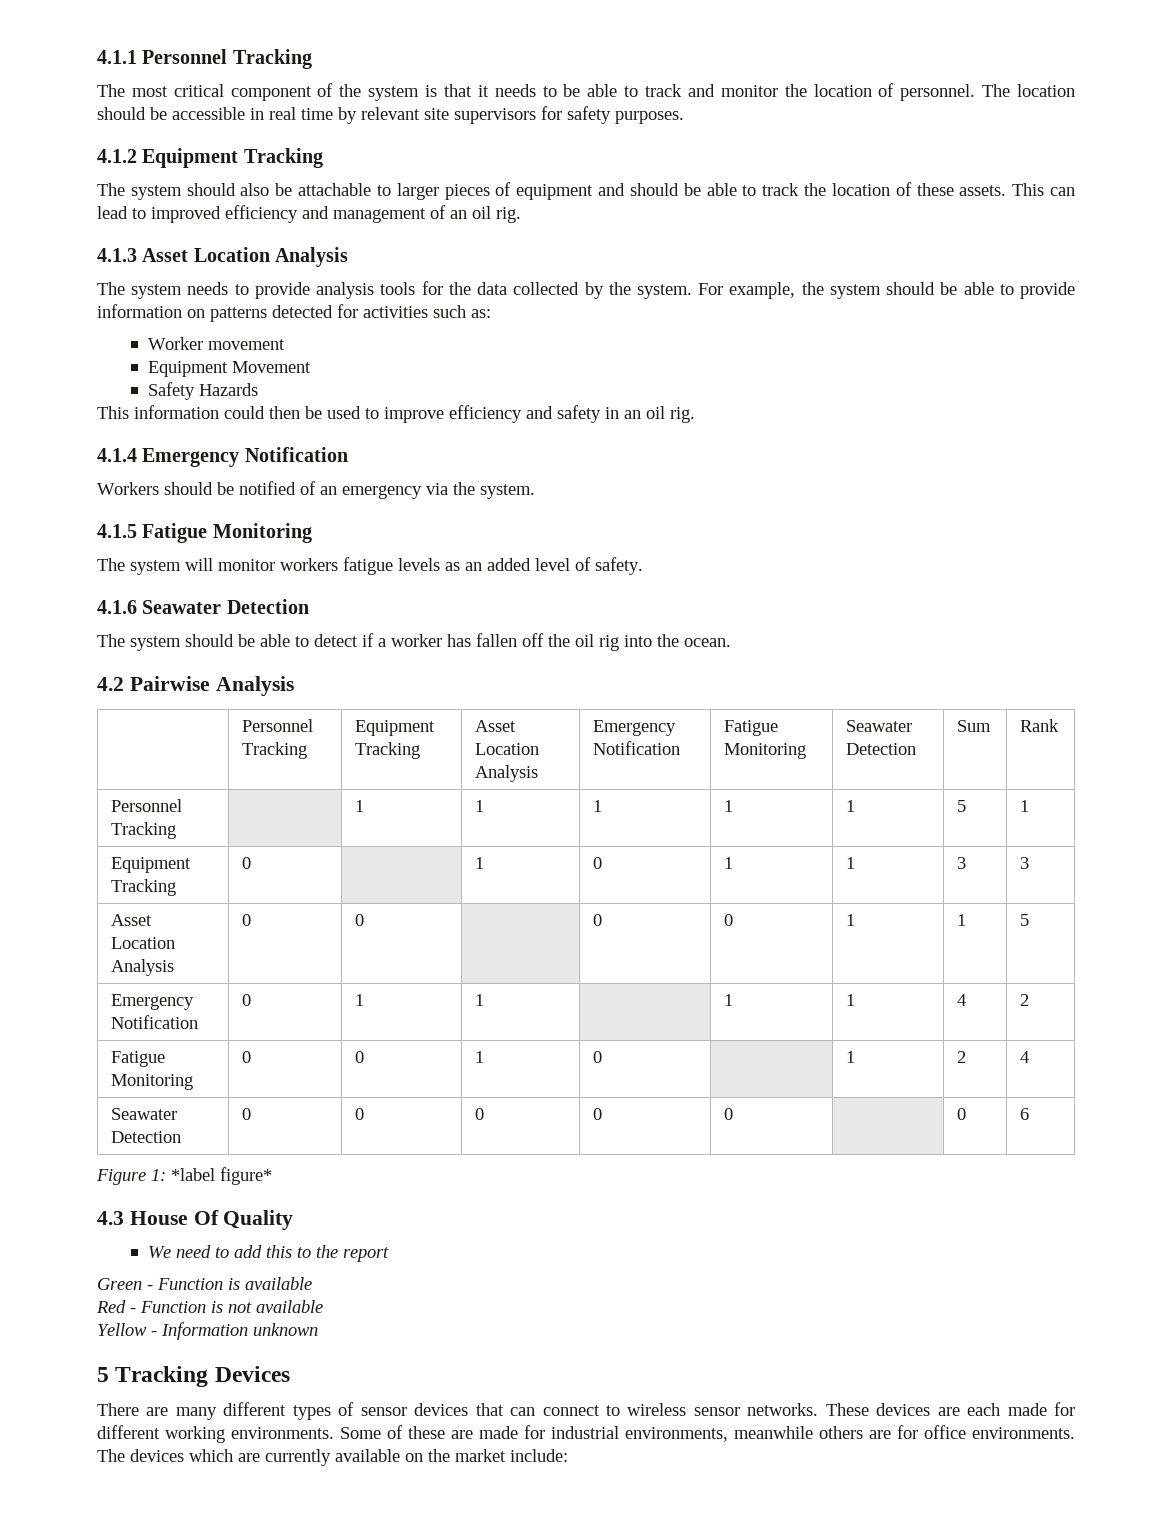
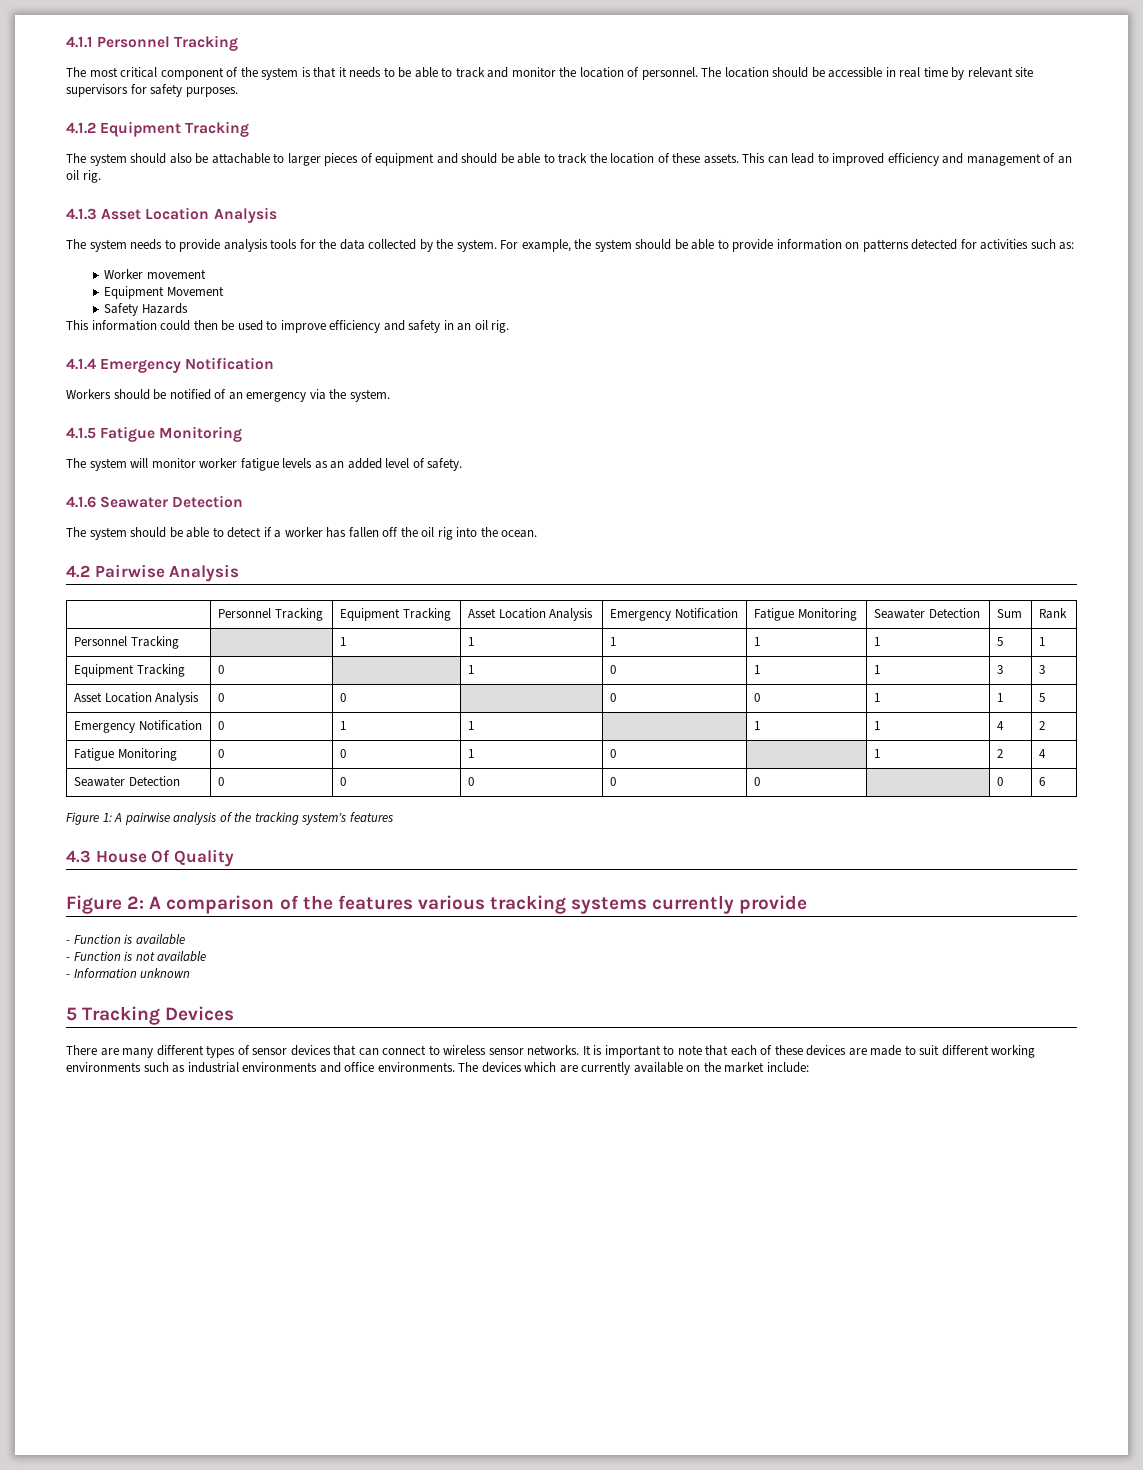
[280,558,338,571] workers -> [199,458,238,468] worker
[171,1167,272,1185] [97,1210,294,1230] [148,1245,390,1262] [97,1278,142,1290] *label figure* // 4.3 House Of Quality // We need to add this to the report // Green -> [114,812,393,825] [66,849,234,867] [66,895,808,914] A pairwise analysis of the tracking system’s features // 4.3 House Of Quality // Figure 2: A comparison of the features various tracking systems currently provide //
[96,1300,126,1313] Red -> (185, 939) none
[97,1323,147,1336] Yellow -> (207, 956) none
[825,1402,1076,1416] [97,1425,918,1443] These devices are each made for different working environments. Some of these are made for industrial environments, meanwhile others are for -> [582,1045,1036,1058] [66,1062,341,1073] It is important to note that each of these devices are made to suit different working environments such as industrial environments and

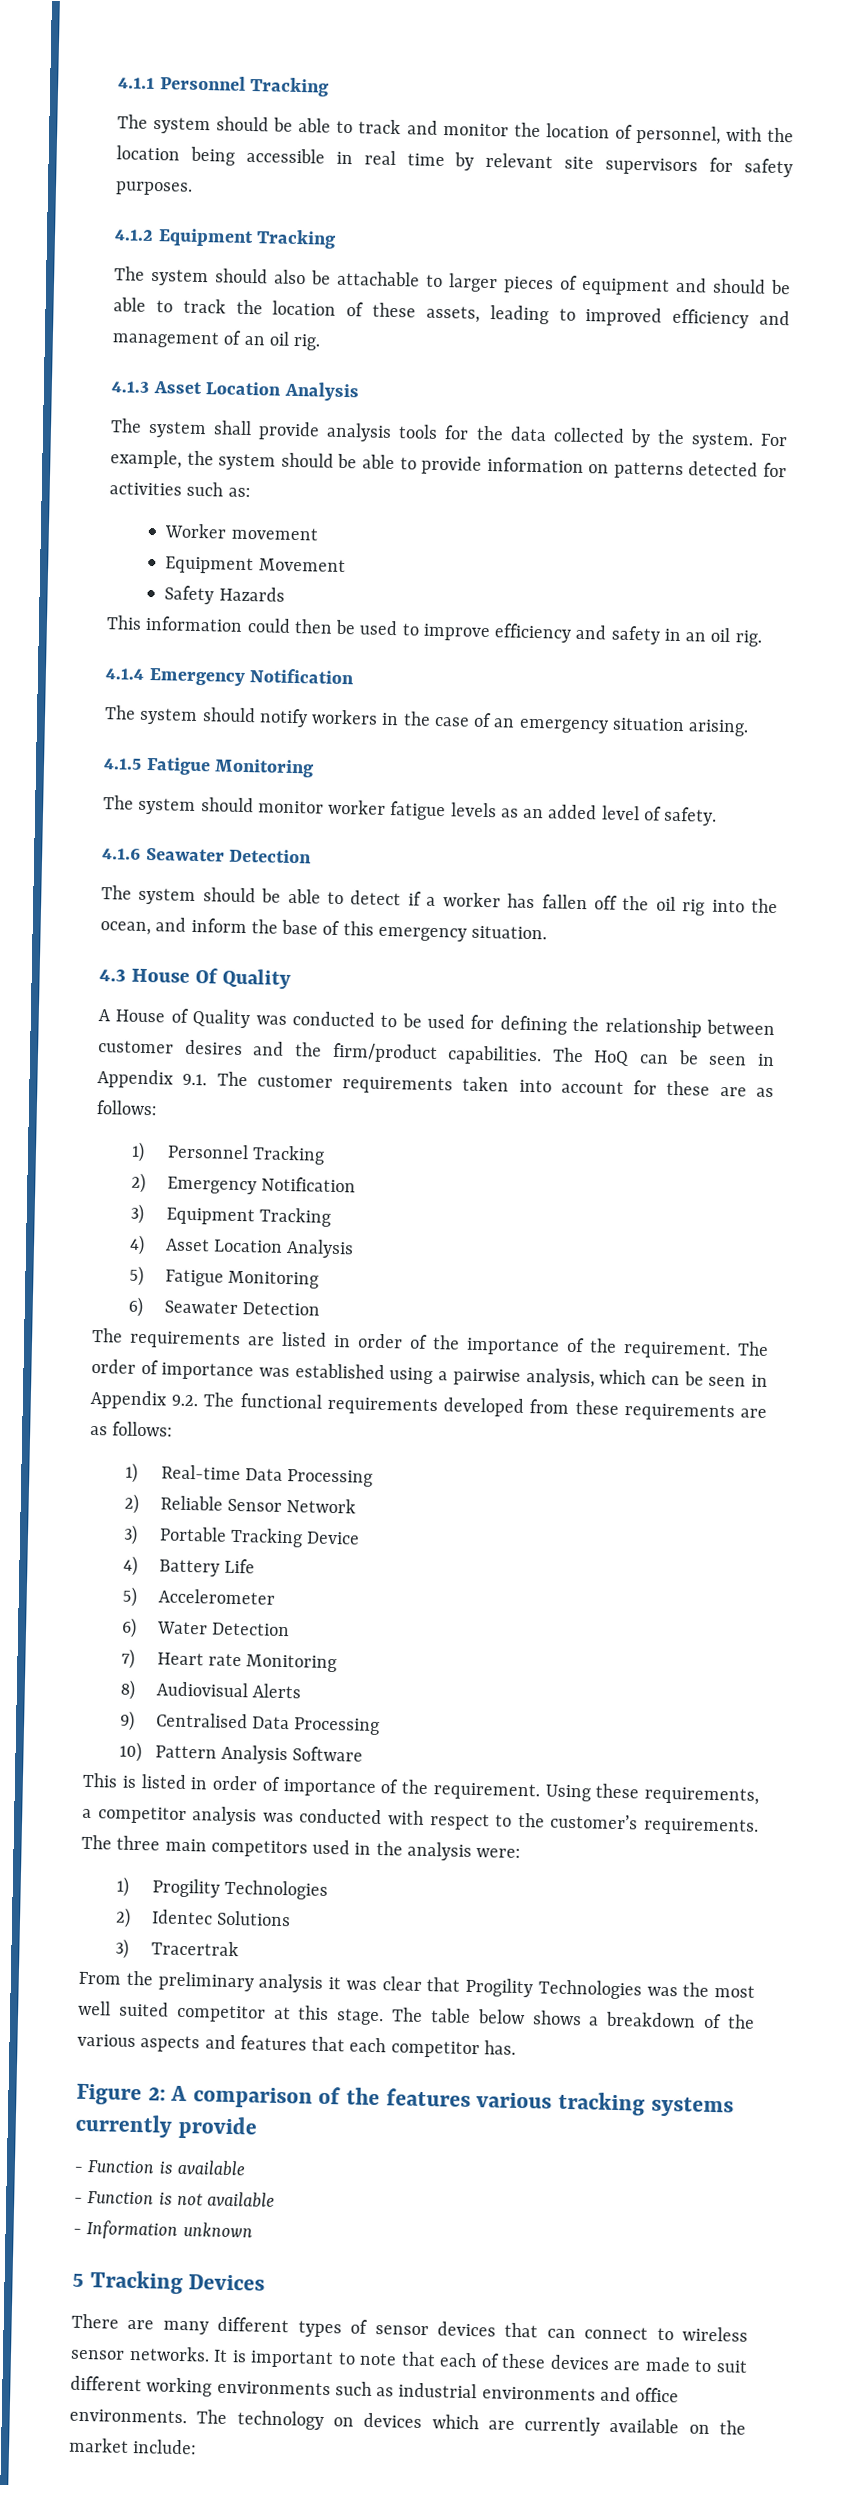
[89,67,395,80] most critical component of the system is that it needs to -> [153,116,270,135] system should
[641,67,825,80] personnel. The location should be -> [635,124,794,145] [116,145,235,166] personnel, with the location being
[703,153,815,164] assets. This can lead -> [425,304,549,325] assets, leading
[130,239,176,250] needs to -> [213,420,253,436] shall
[66,389,390,402] Workers should be notified of an emergency via the system. -> [104,705,750,737] The system should notify workers in the case of an emergency situation arising.
[130,458,149,468] will -> [200,797,254,813] should
[501,530,538,538] [66,564,240,582] [218,608,323,621] [340,608,451,621] [468,608,594,621] [610,608,738,621] [754,608,857,621] [874,608,980,619] [997,609,1023,618] [1039,608,1068,619] [74,636,179,649] [340,637,347,646] [468,637,475,646] [610,637,617,646] [754,637,761,646] [874,637,881,646] [997,637,1004,646] [1039,637,1046,646] [74,664,185,677] [218,665,225,674] [468,665,475,674] [610,665,617,674] [754,665,761,674] [874,665,881,674] [997,665,1004,674] [1039,665,1046,674] [74,692,200,705] [218,693,225,702] [340,693,347,702] [610,693,617,702] [754,693,761,702] [874,693,881,702] [997,693,1004,702] [1039,693,1046,702] [74,720,202,733] [218,721,225,730] [340,721,347,730] [468,721,475,730] [754,721,761,730] [874,721,881,730] [997,721,1005,730] [1039,721,1046,730] [74,748,177,761] [218,749,225,758] [340,749,347,758] [468,749,475,758] [610,749,617,758] [874,749,881,758] [997,749,1004,758] [1039,749,1047,758] [74,776,180,787] [218,777,225,786] [340,777,347,786] [468,777,475,786] [610,777,617,786] [754,777,761,786] [997,777,1004,786] [1039,777,1046,786] [66,812,393,825] [66,849,234,867] ocean. // 4.2 Pairwise Analysis // | Personnel Tracking | Equipment Tracking | Asset Location Analysis | Emergency Notification | Fatigue Monitoring | Seawater Detection | Sum | Rank // Personnel Tracking | | 1 | 1 | 1 | 1 | 1 | 5 | 1 // Equipment Tracking | 0 | | 1 | 0 | 1 | 1 | 3 | 3 // Asset Location Analysis | 0 | 0 | | 0 | 0 | 1 | 1 | 5 // Emergency Notification | 0 | 1 | 1 | | 1 | 1 | 4 | 2 // Fatigue Monitoring | 0 | 0 | 1 | 0 | | 1 | 2 | 4 // Seawater Detection | 0 | 0 | 0 | 0 | 0 | | 0 | 6 // Figure 1: A pairwise analysis of the tracking system’s features // 4.3 House Of Quality -> [100,917,548,942] [99,968,292,990] [98,1008,775,1038] [98,1039,775,1067] [97,1069,774,1098] [96,1100,158,1116] [130,1141,325,1165] [130,1172,356,1195] [129,1203,331,1227] [128,1234,355,1259] [128,1265,319,1289] [127,1296,320,1318] [92,1327,769,1360] [91,1358,768,1388] [90,1389,767,1422] [90,1421,174,1437] [124,1462,374,1487] [123,1493,357,1514] [122,1524,361,1548] [122,1555,255,1577] [121,1586,275,1607] [120,1617,290,1638] [120,1648,338,1673] [119,1679,301,1700] [118,1710,381,1736] [118,1741,364,1765] [82,1772,759,1805] [82,1806,760,1836] [81,1834,522,1861] [115,1876,328,1900] [114,1907,291,1928] [114,1938,239,1959] [78,1970,755,2000] [78,2000,755,2029] [77,2033,516,2059] ocean, and inform the base of this emergency situation. // 4.3 House Of Quality // A House of Quality was conducted to be used for defining the relationship between customer desires and the firm/product capabilities. The HoQ can be seen in Appendix 9.1. The customer requirements taken into account for these are as follows: // 1) Personnel Tracking // 2) Emergency Notification // 3) Equipment Tracking // 4) Asset Location Analysis // 5) Fatigue Monitoring // 6) Seawater Detection // The requirements are listed in order of the importance of the requirement. The order of importance was established using a pairwise analysis, which can be seen in Appendix 9.2. The functional requirements developed from these requirements are as follows: // 1) Real-time Data Processing // 2) Reliable Sensor Network // 3) Portable Tracking Device // 4) Battery Life // 5) Accelerometer // 6) Water Detection // 7) Heart rate Monitoring // 8) Audiovisual Alerts // 9) Centralised Data Processing // 10) Pattern Analysis Software // This is listed in order of importance of the requirement. Using these requirements, a competitor analysis was conducted with respect to the customer’s requirements. The three main competitors used in the analysis were: // 1) Progility Technologies // 2) Identec Solutions // 3) Tracertrak // From the preliminary analysis it was clear that Progility Technologies was the most well suited competitor at this stage. The table below shows a breakdown of the various aspects and features that each competitor has.
(479, 1067) none -> [236,2410,354,2431] technology on

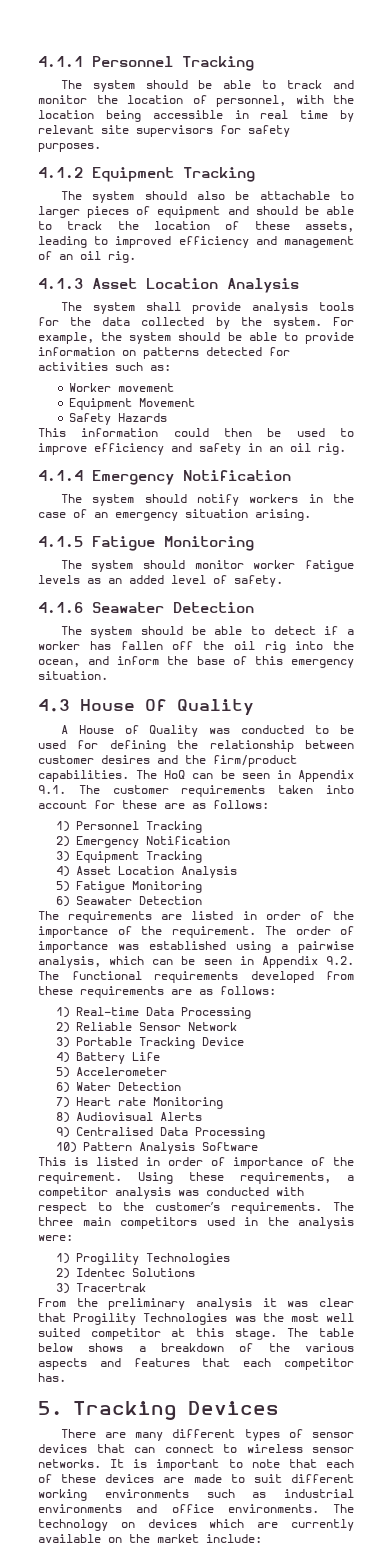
[76,2083,734,2118] [75,2113,257,2140] [74,2159,246,2177] [74,2191,276,2208] [73,2220,253,2240] [72,2273,84,2287] Figure 2: A comparison of the features various tracking systems currently provide // - Function is available // - Function is not available // - Information unknown // 5 -> [38,1401,62,1415] 5.

